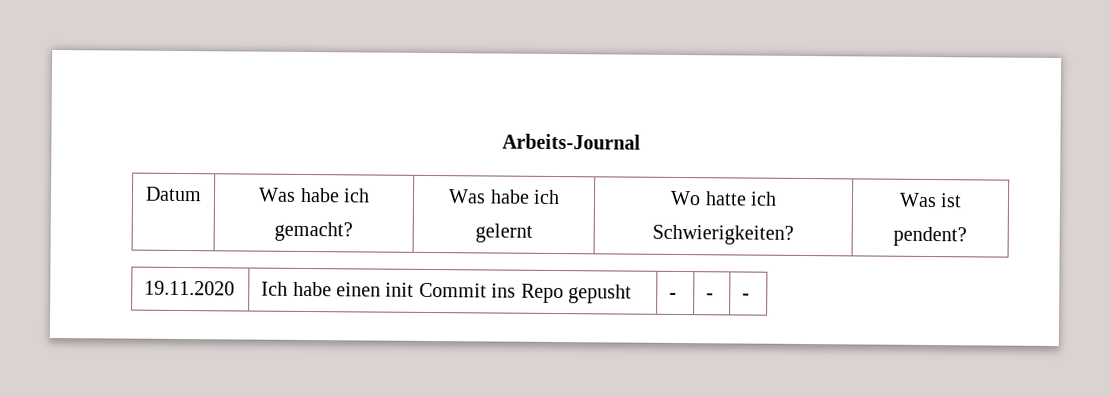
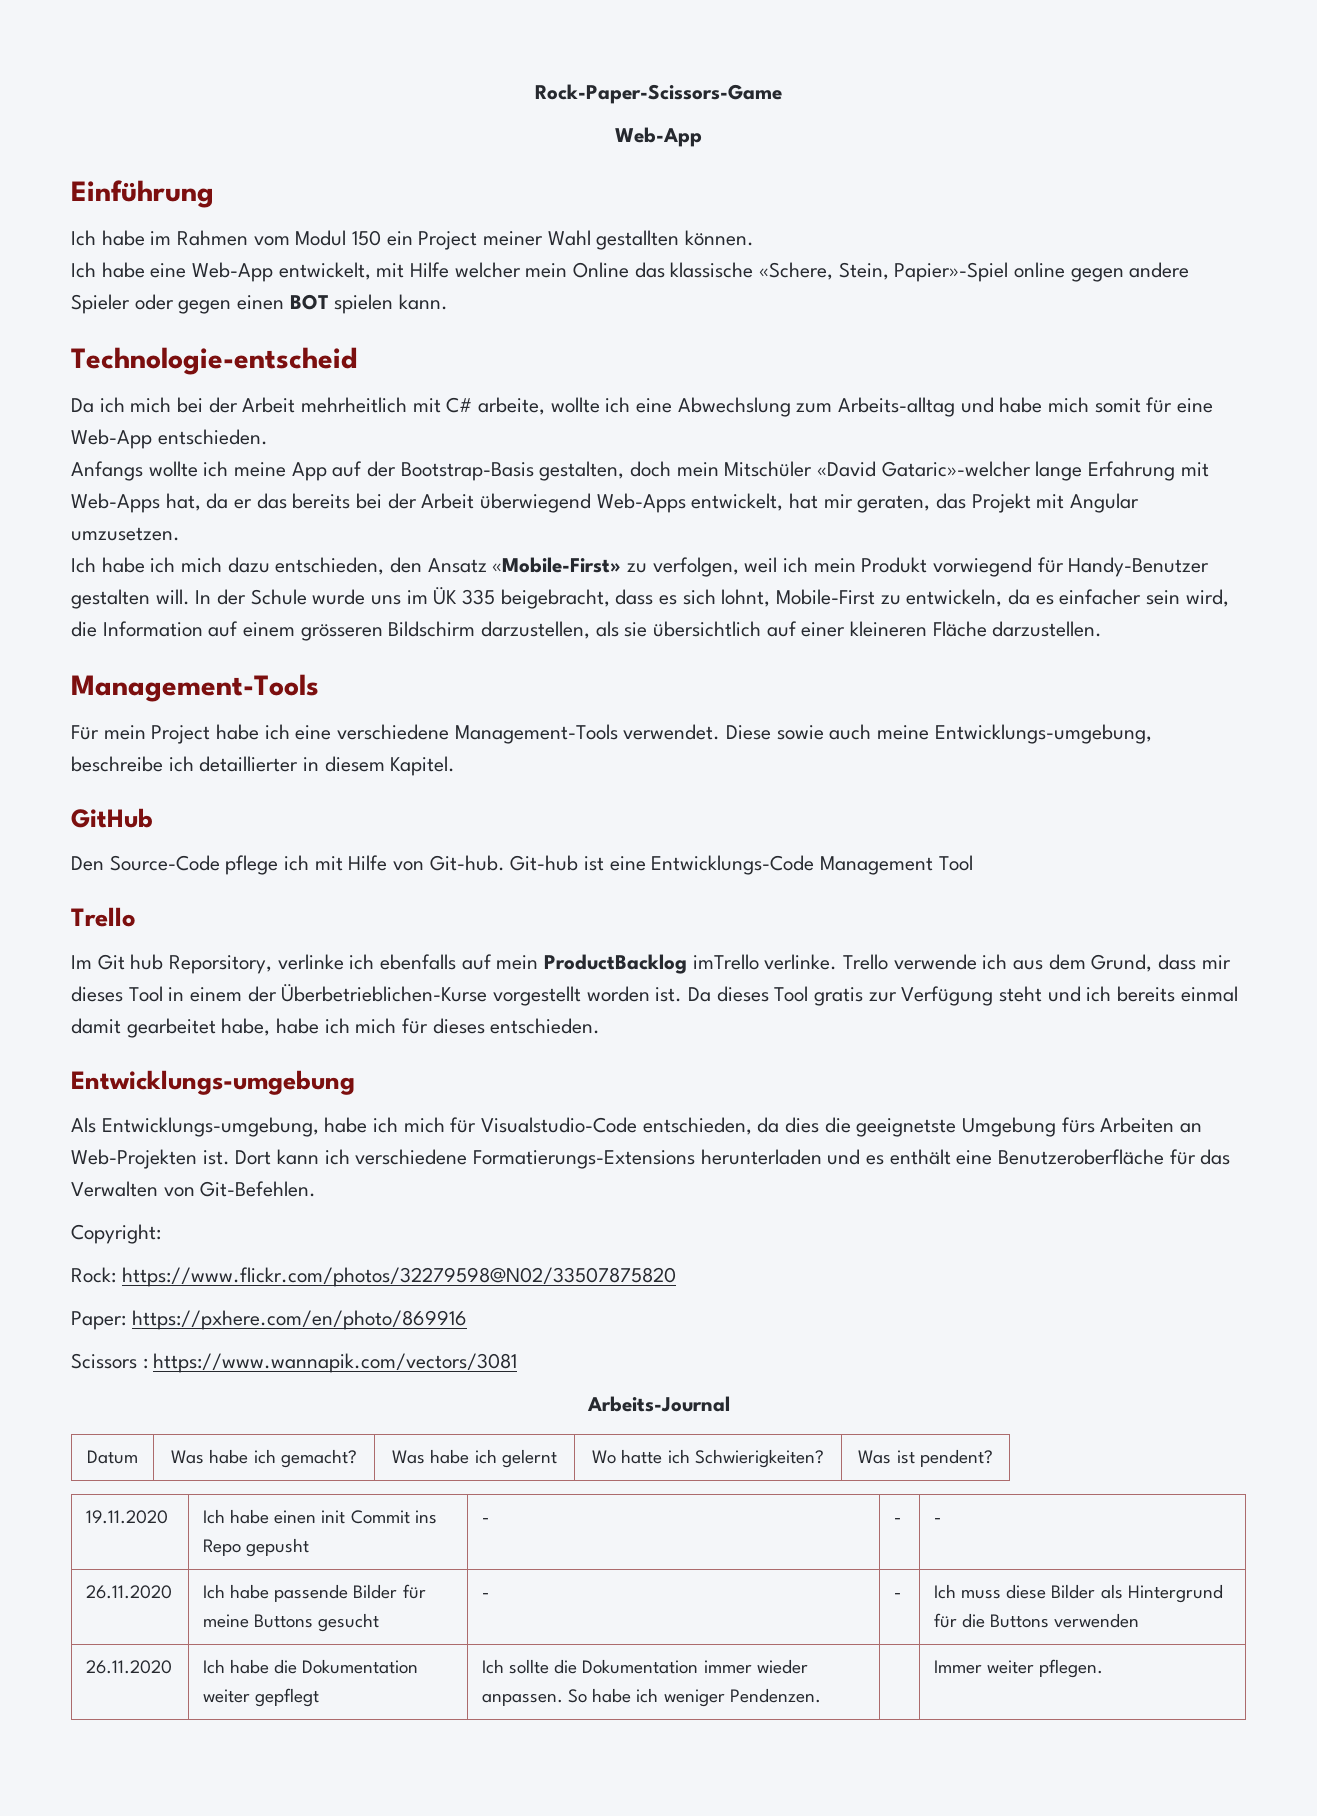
(501, 141) none -> [535,84,782,104] [615,127,702,147] [71,180,214,208] [71,230,755,250] [71,262,1190,282] [71,294,449,314] [71,347,357,375] [71,397,1214,417] [71,429,268,449] [71,461,1209,481] [71,493,1140,513] [71,527,180,541] [71,557,1210,577] [71,587,1229,609] [71,621,1103,641] [71,674,319,702] [71,724,1152,744] [71,756,456,776] [71,808,153,828] [71,855,973,875] [71,907,136,927] [71,954,1231,974] [71,984,1238,1006] [71,1018,601,1038] [71,1070,355,1095] [71,1117,1203,1137] [71,1149,1231,1169] [71,1181,317,1197] [71,1224,161,1244] [71,1267,676,1287] [71,1310,467,1330] [71,1353,518,1373] Rock-Paper-Scissors-Game // Web-App // Einführung // Ich habe im Rahmen vom Modul 150 ein Project meiner Wahl gestallten können. // Ich habe eine Web-App entwickelt, mit Hilfe welcher mein Online das klassische «Schere, Stein, Papier»-Spiel online gegen andere Spieler oder gegen einen BOT spielen kann. // Technologie-entscheid // Da ich mich bei der Arbeit mehrheitlich mit C# arbeite, wollte ich eine Abwechslung zum Arbeits-alltag und habe mich somit für eine Web-App entschieden. // Anfangs wollte ich meine App auf der Bootstrap-Basis gestalten, doch mein Mitschüler «David Gataric»-welcher lange Erfahrung mit Web-Apps hat, da er das bereits bei der Arbeit überwiegend Web-Apps entwickelt, hat mir geraten, das Projekt mit Angular umzusetzen. // Ich habe ich mich dazu entschieden, den Ansatz «Mobile-First» zu verfolgen, weil ich mein Produkt vorwiegend für Handy-Benutzer gestalten will. In der Schule wurde uns im ÜK 335 beigebracht, dass es sich lohnt, Mobile-First zu entwickeln, da es einfacher sein wird, die Information auf einem grösseren Bildschirm darzustellen, als sie übersichtlich auf einer kleineren Fläche darzustellen. // Management-Tools // Für mein Project habe ich eine verschiedene Management-Tools verwendet. Diese sowie auch meine Entwicklungs-umgebung, beschreibe ich detaillierter in diesem Kapitel. // GitHub // Den Source-Code pflege ich mit Hilfe von Git-hub. Git-hub ist eine Entwicklungs-Code Management Tool // Trello // Im Git hub Reporsitory, verlinke ich ebenfalls auf mein ProductBacklog imTrello verlinke. Trello verwende ich aus dem Grund, dass mir dieses Tool in einem der Überbetrieblichen-Kurse vorgestellt worden ist. Da dieses Tool gratis zur Verfügung steht und ich bereits einmal damit gearbeitet habe, habe ich mich für dieses entschieden. // Entwicklungs-umgebung // Als Entwicklungs-umgebung, habe ich mich für Visualstudio-Code entschieden, da dies die geeignetste Umgebung fürs Arbeiten an Web-Projekten ist. Dort kann ich verschiedene Formatierungs-Extensions herunterladen und es enthält eine Benutzeroberfläche für das Verwalten von Git-Befehlen. // Copyright: // Rock: https://www.flickr.com/photos/32279598@N02/33507875820 // Paper: https://pxhere.com/en/photo/869916 // Scissors : https://www.wannapik.com/vectors/3081 //
(751, 296) none -> [86,1585,173,1599] [203,1584,426,1602] [203,1613,380,1632] [482,1593,490,1598] [894,1593,902,1598] [934,1584,1223,1603] [934,1613,1140,1628] [86,1660,173,1674] [203,1659,419,1674] [203,1688,320,1707] [482,1659,808,1674] [482,1688,821,1707] [934,1659,1104,1678] // 26.11.2020 | Ich habe passende Bilder für meine Buttons gesucht | - | - | Ich muss diese Bilder als Hintergrund für die Buttons verwenden // 26.11.2020 | Ich habe die Dokumentation weiter gepflegt | Ich sollte die Dokumentation immer wieder anpassen. So habe ich weniger Pendenzen. | | Immer weiter pflegen.

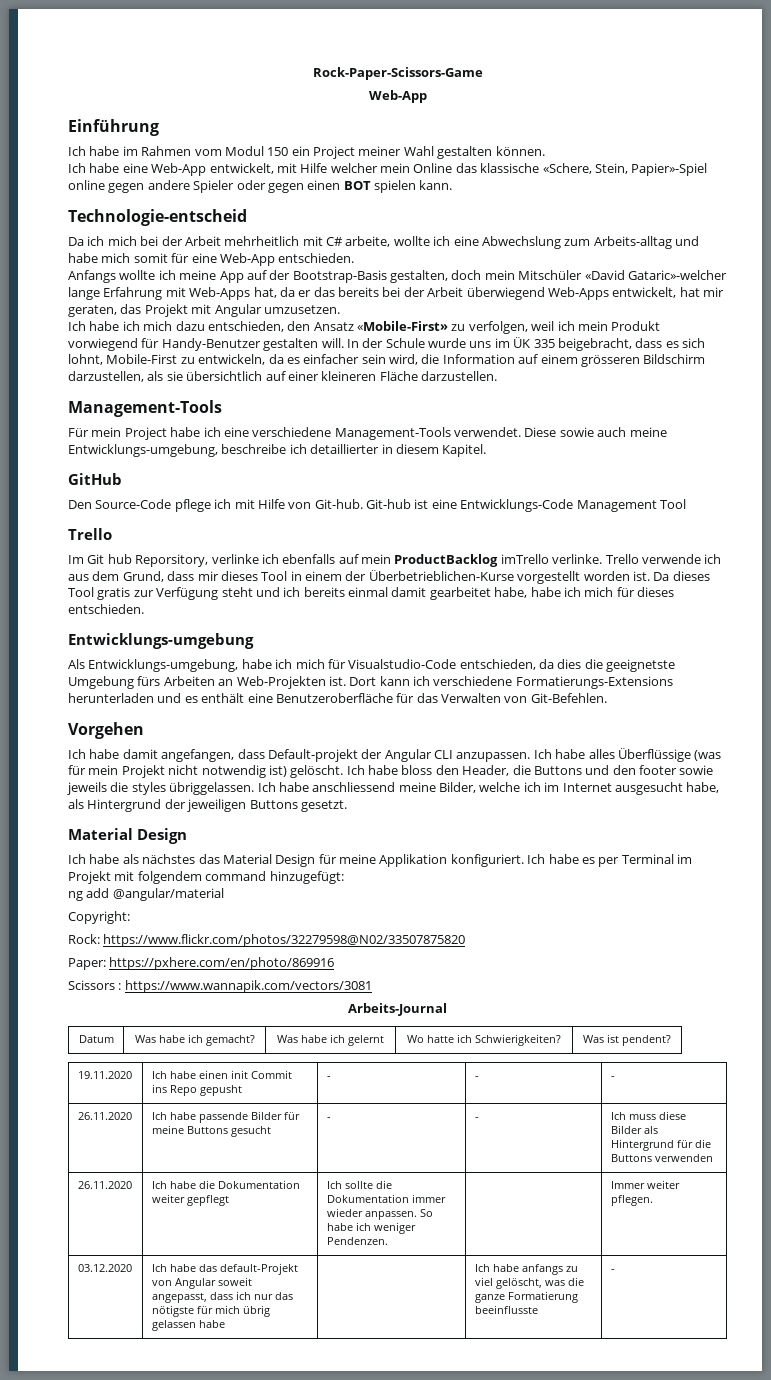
[596,230,680,250] gestallten -> [437,146,493,159] gestalten
(317, 1189) none -> [68,722,144,739] [68,748,722,762] [68,765,714,778] [67,782,720,795] [68,799,347,812] [68,828,187,844] [68,854,692,867] [68,871,344,884] [68,888,224,901] // Vorgehen // Ich habe damit angefangen, dass Default-projekt der Angular CLI anzupassen. Ich habe alles Überflüssige (was für mein Projekt nicht notwendig ist) gelöscht. Ich habe bloss den Header, die Buttons und den footer sowie jeweils die styles übriggelassen. Ich habe anschliessend meine Bilder, welche ich im Internet ausgesucht habe, als Hintergrund der jeweiligen Buttons gesetzt. // Material Design // Ich habe als nächstes das Material Design für meine Applikation konfiguriert. Ich habe es per Terminal im Projekt mit folgendem command hinzugefügt: // ng add @angular/material
(1104, 1668) none -> [77,1264,132,1272] [151,1263,298,1275] [151,1277,252,1289] [151,1291,293,1303] [151,1305,270,1317] [151,1320,225,1331] [474,1264,578,1275] [474,1277,584,1289] [474,1291,578,1303] [474,1305,538,1314] [610,1269,615,1272] // 03.12.2020 | Ich habe das default-Projekt von Angular soweit angepasst, dass ich nur das nötigste für mich übrig gelassen habe | | Ich habe anfangs zu viel gelöscht, was die ganze Formatierung beeinflusste | -

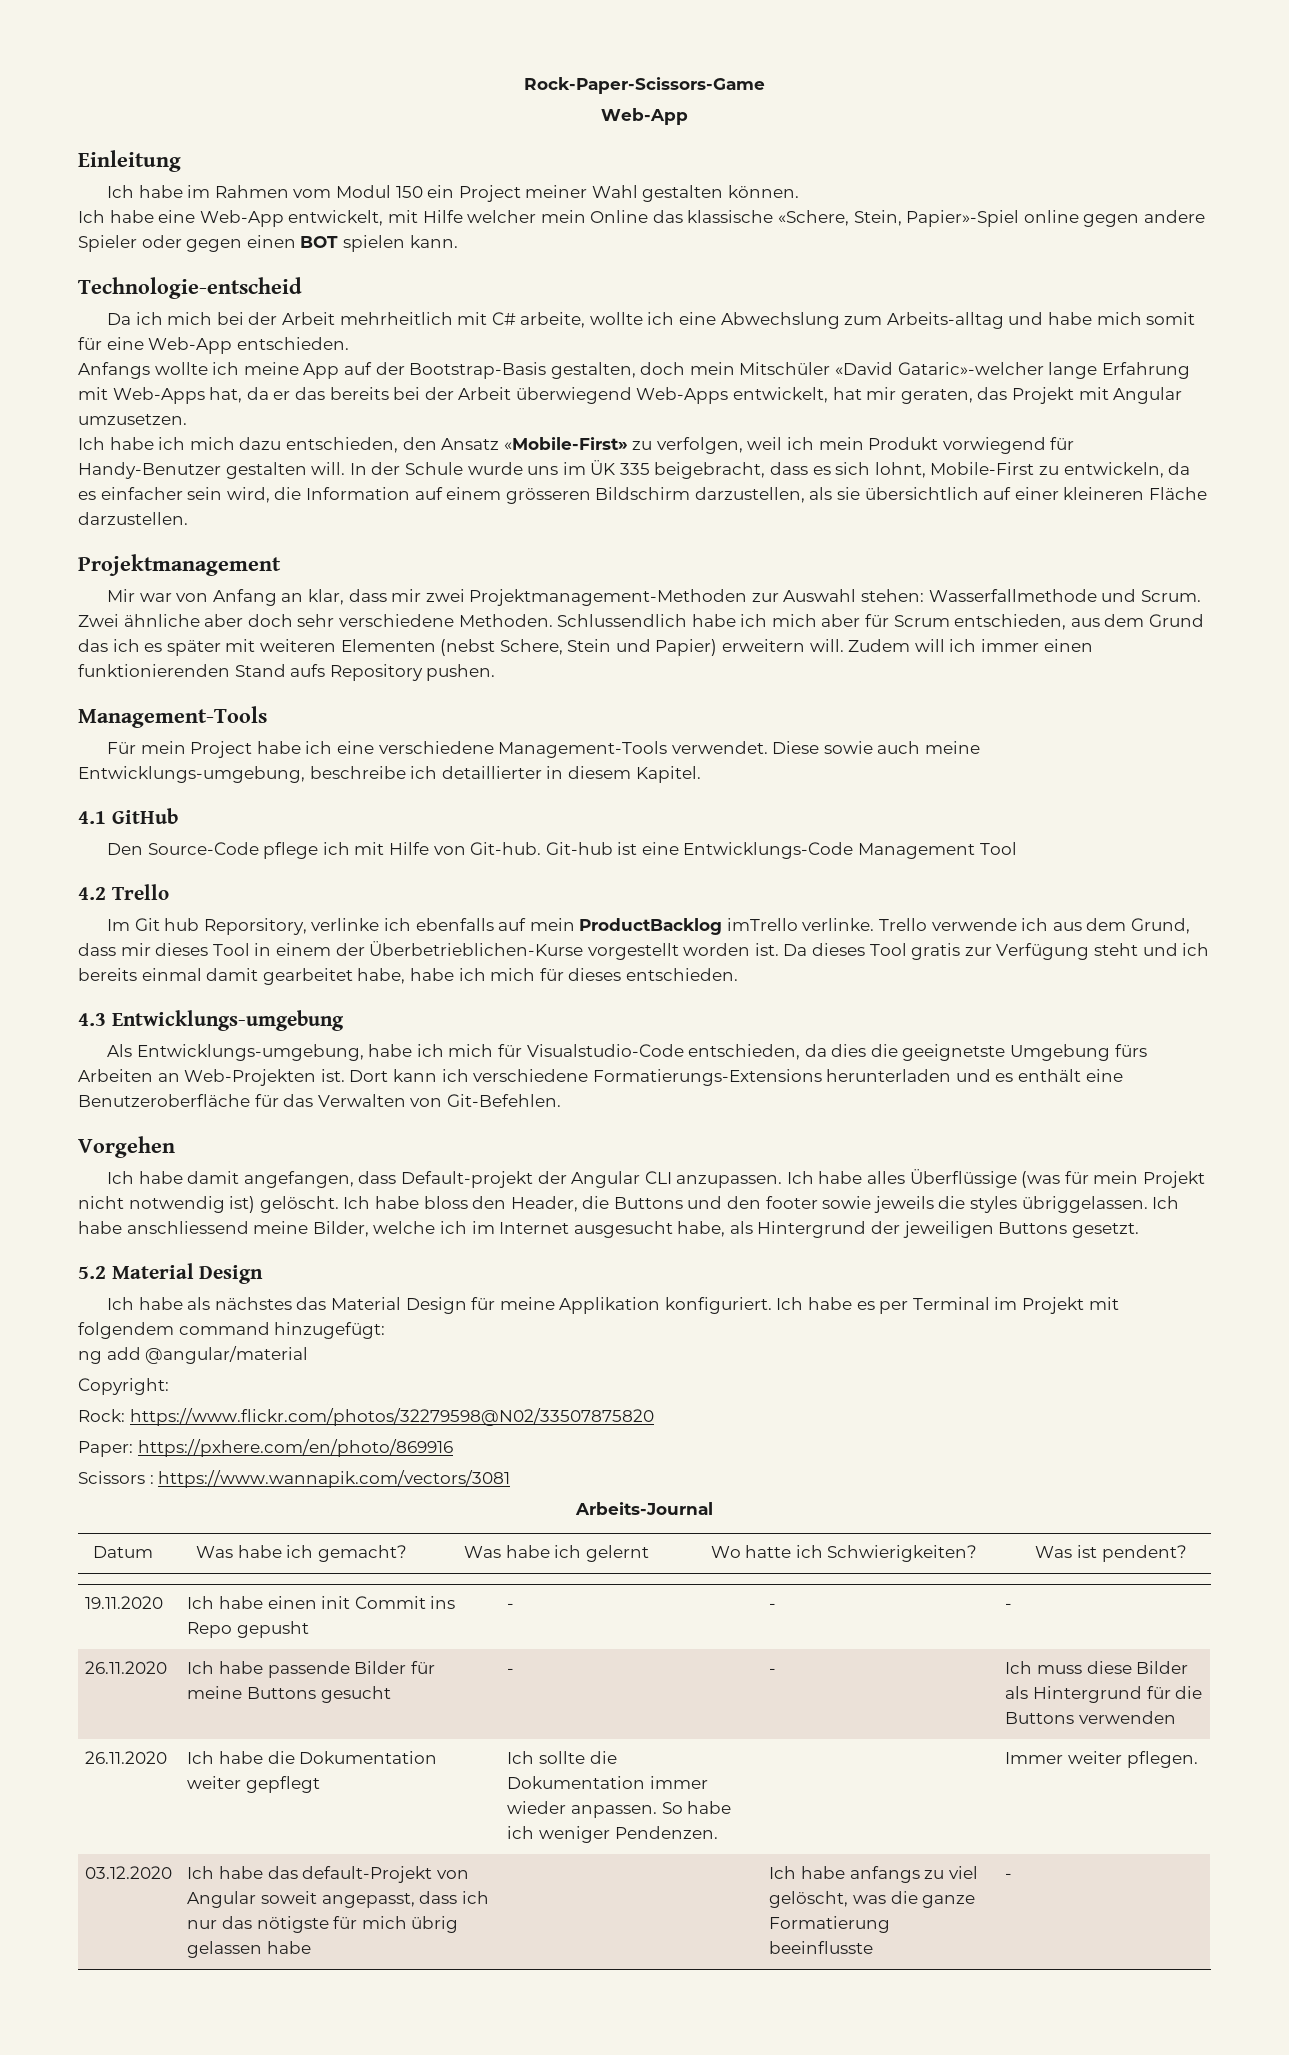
[68,119,159,136] Einführung -> [78,150,181,172] Einleitung
(497, 376) none -> [78,554,281,576] [106,589,1201,606] [78,614,1205,630] [78,639,1093,656] [78,664,496,681] // Projektmanagement // Mir war von Anfang an klar, dass mir zwei Projektmanagement-Methoden zur Auswahl stehen: Wasserfallmethode und Scrum. Zwei ähnliche aber doch sehr verschiedene Methoden. Schlussendlich habe ich mich aber für Scrum entschieden, aus dem Grund das ich es später mit weiteren Elementen (nebst Schere, Stein und Papier) erweitern will. Zudem will ich immer einen funktionierenden Stand aufs Repository pushen.
(487, 450) none -> [78,811,106,824] 4.1
(686, 504) none -> [78,887,106,900] 4.2
(144, 609) none -> [78,1013,106,1026] 4.3
(347, 806) none -> [78,1266,106,1279] 5.2

